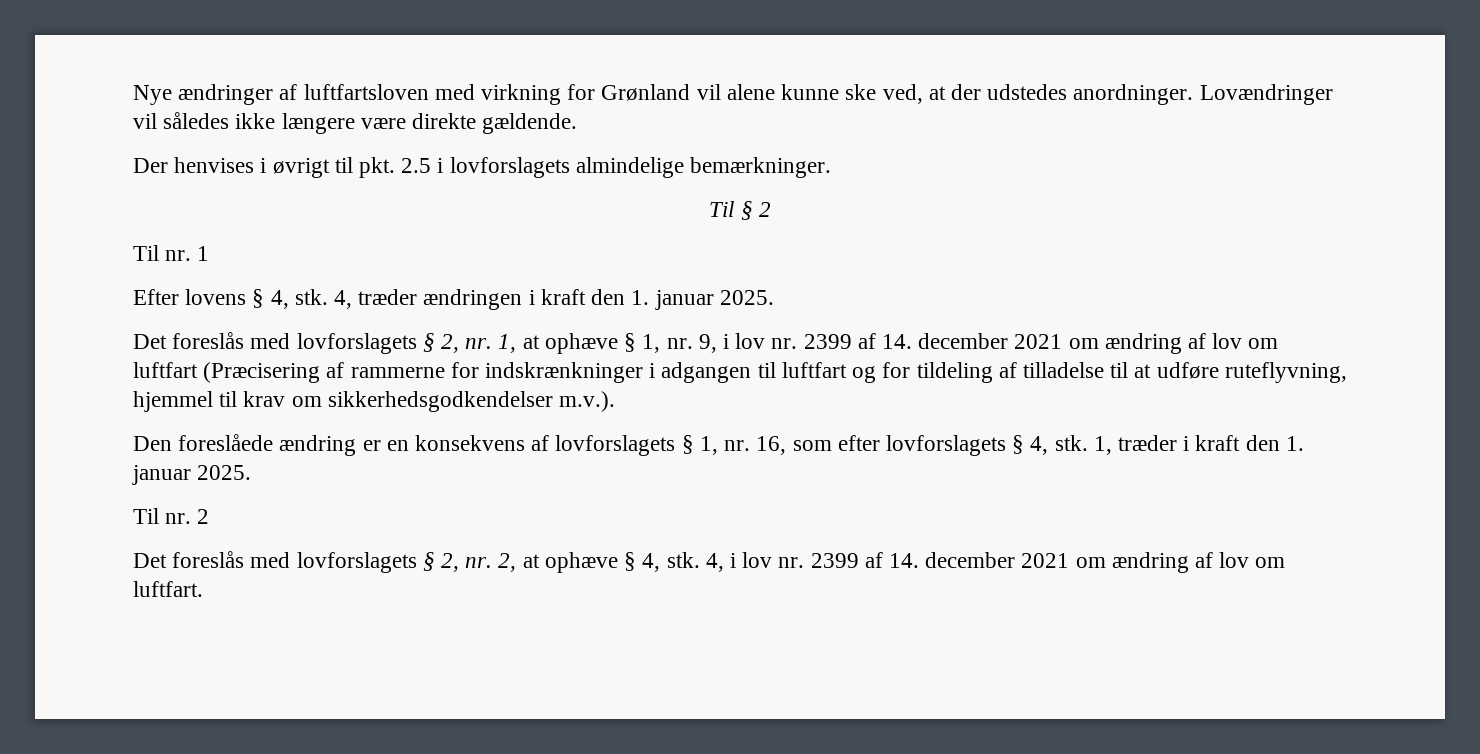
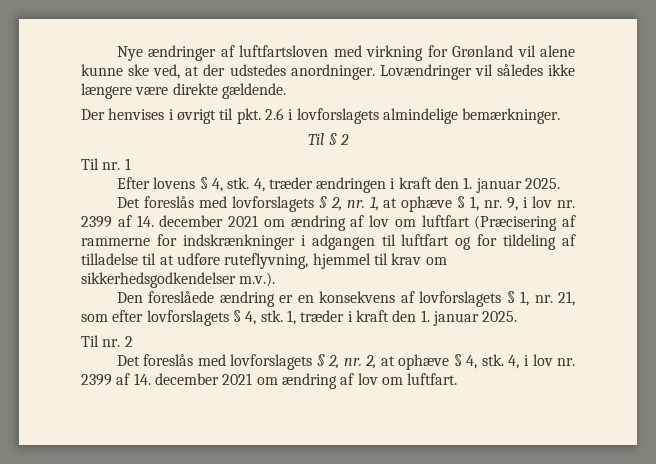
[401,158,432,173] 2.5 -> [264,108,284,120] 2.6
[756,436,787,455] 16, -> [558,291,576,306] 21,

